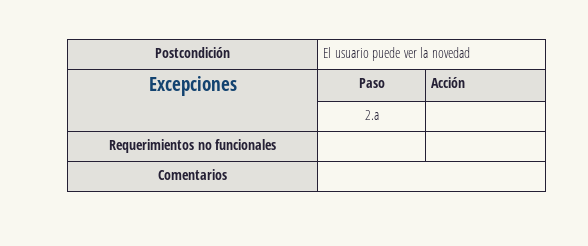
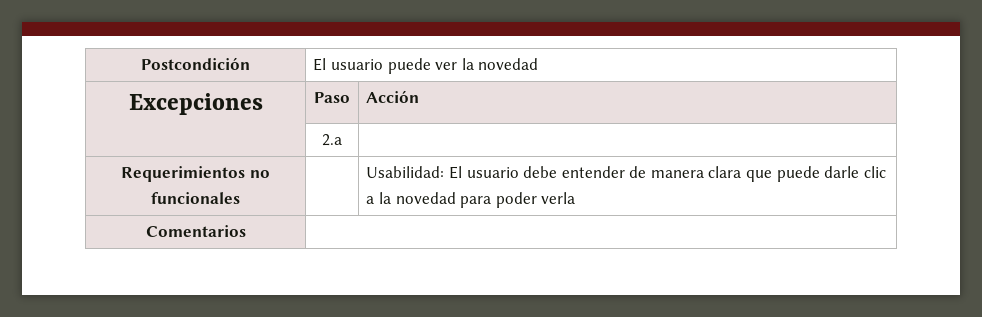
(277, 144) none -> [366,166,886,182] [366,192,576,208] Usabilidad: El usuario debe entender de manera clara que puede darle clic a la novedad para poder verla

